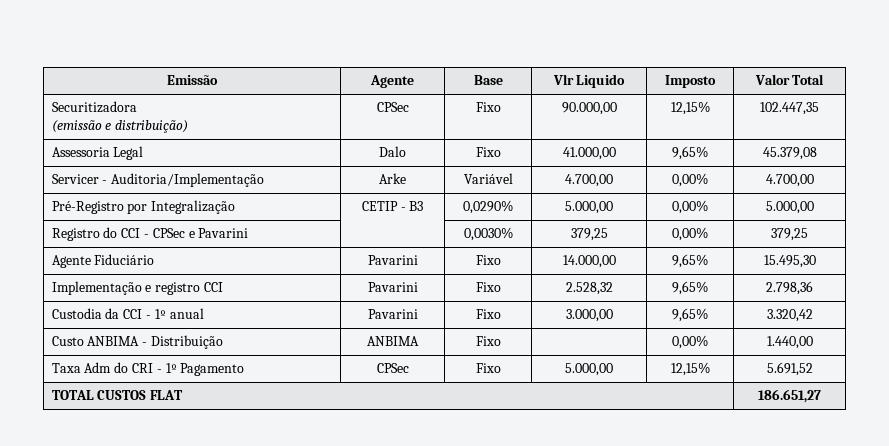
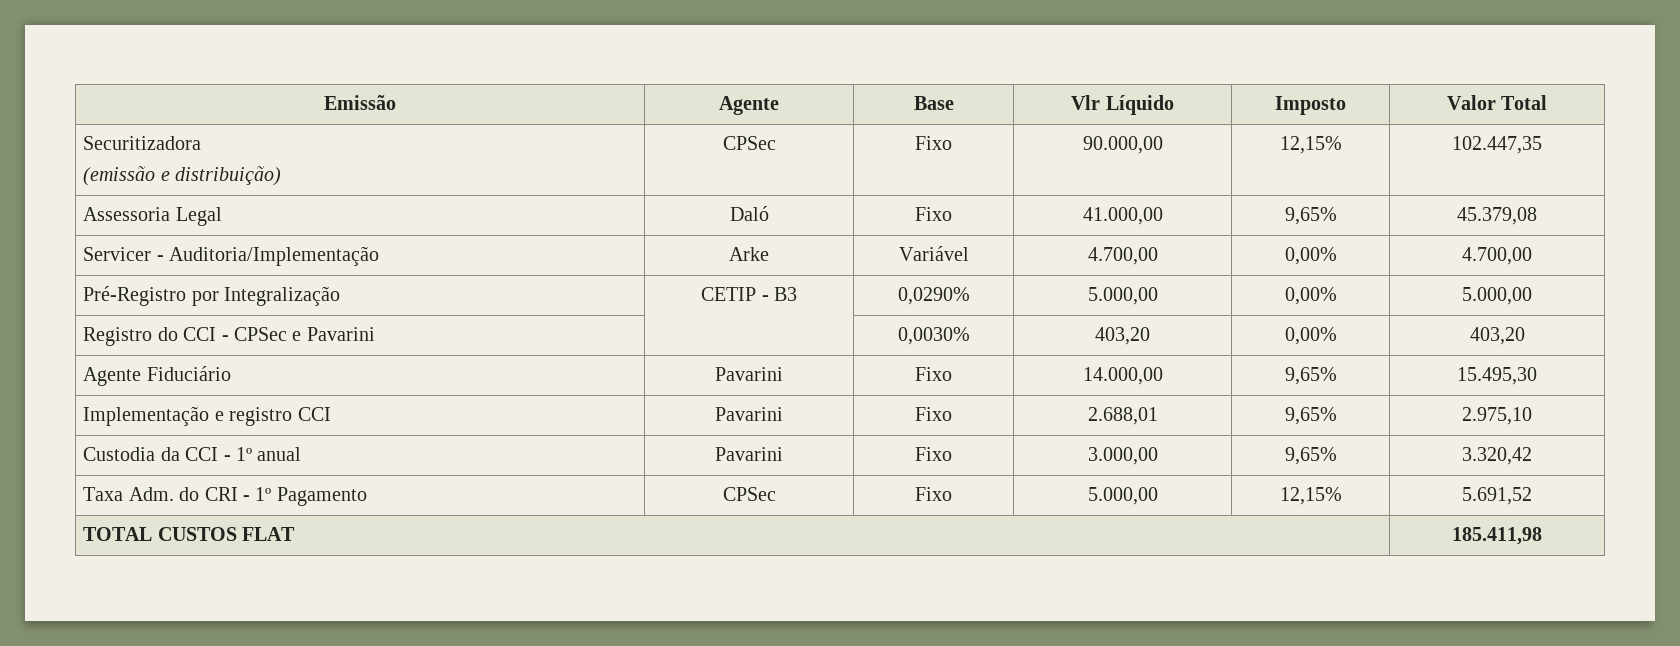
[576,74,626,88] Liquido -> [1105,95,1174,115] Líquido
[379,146,406,157] Dalo -> [729,206,769,221] Daló
[570,228,608,241] [672,227,708,241] [771,228,808,241] 379,25 | 0,00% | 379,25 -> [1095,327,1150,345] [1284,327,1337,345] [1469,327,1525,345] 403,20 | 0,00% | 403,20
[565,282,613,295] [672,281,708,295] [766,281,813,295] 2.528,32 | 9,65% | 2.798,36 -> [1087,407,1158,425] [1284,407,1337,425] [1462,407,1532,425] 2.688,01 | 9,65% | 2.975,10
[51,335,223,349] [367,336,419,346] [475,336,501,346] [672,335,708,349] [766,336,813,349] // Custo ANBIMA - Distribuição | ANBIMA | Fixo | | 0,00% | 1.440,00 -> (1532, 456) none
[84,362,112,373] Adm -> [128,487,174,501] Adm.
[758,389,821,403] 186.651,27 -> [1452,527,1542,545] 185.411,98

